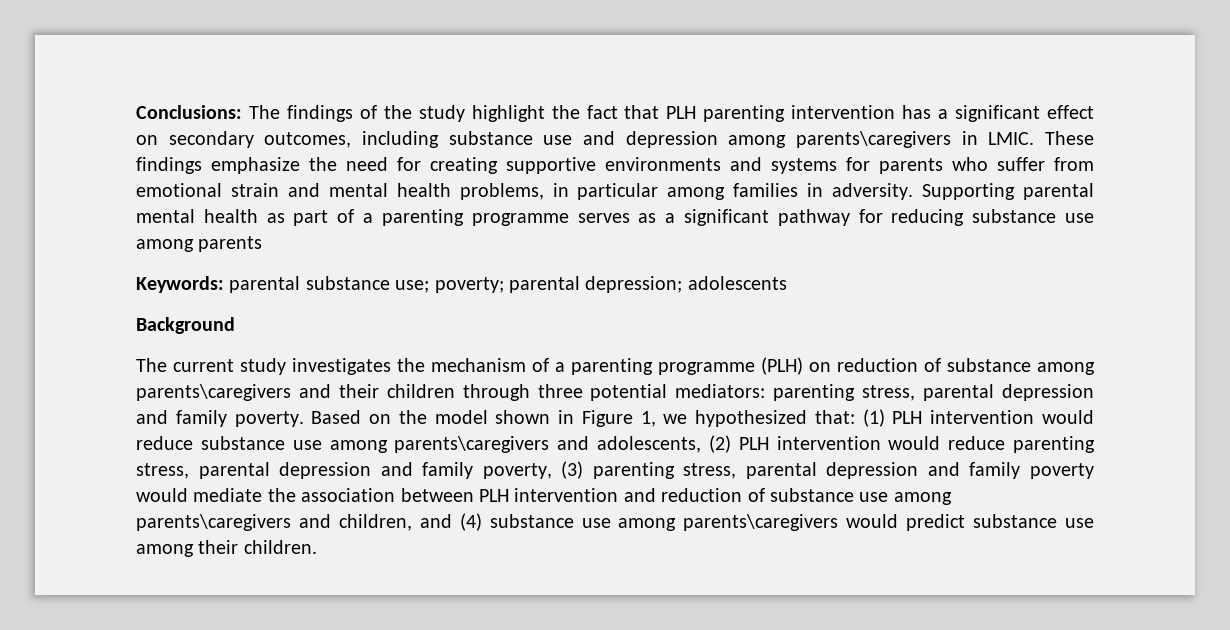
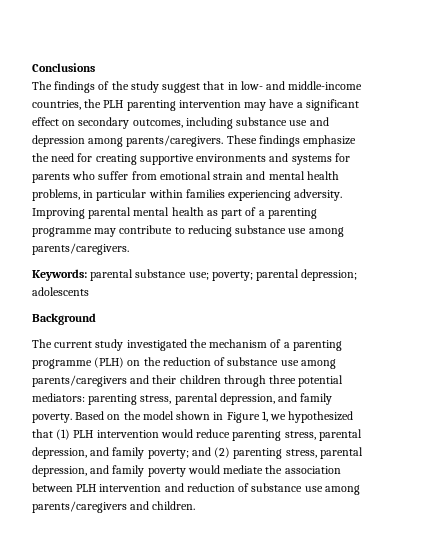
[136,105,242,119] Conclusions: -> [32,63,95,72] Conclusions //
[471,105,660,122] highlight the fact that -> [162,81,363,93] [32,99,102,110] suggest that in low- and middle-income countries, the
[902,105,932,119] has -> [244,99,295,111] may have
[796,131,1035,148] parents\caregivers in LMIC. -> [126,135,224,147] parents/caregivers.
[667,183,1016,200] among families in adversity. Supporting -> [148,189,343,201] [32,208,85,219] within families experiencing adversity. Improving
[577,209,883,226] serves as a significant pathway for -> [94,225,185,237] may contribute to
[198,236,263,252] parents -> [32,243,129,255] parents/caregivers.
[292,358,391,375] investigates -> [126,339,187,351] investigated
[837,358,1095,375] [136,384,291,401] reduction of substance among parents\caregivers -> [143,357,336,369] [32,375,127,387] the reduction of substance use among parents/caregivers
[1001,384,1094,401] depression -> [219,393,275,405] depression,
[814,410,855,424] that: -> [32,429,53,438] that
[200,435,1095,453] [136,461,919,479] substance use among parents\caregivers and adolescents, (2) PLH intervention would reduce parenting stress, parental depression and family poverty, (3) parenting stress, parental depression -> [232,429,362,441] [32,447,363,459] [32,465,87,477] parenting stress, parental depression, and family poverty; and (2) parenting stress, parental depression,
[136,513,1094,531] [136,540,239,557] parents\caregivers and children, and (4) substance use among parents\caregivers would predict substance use among their -> [32,501,150,513] parents/caregivers and

